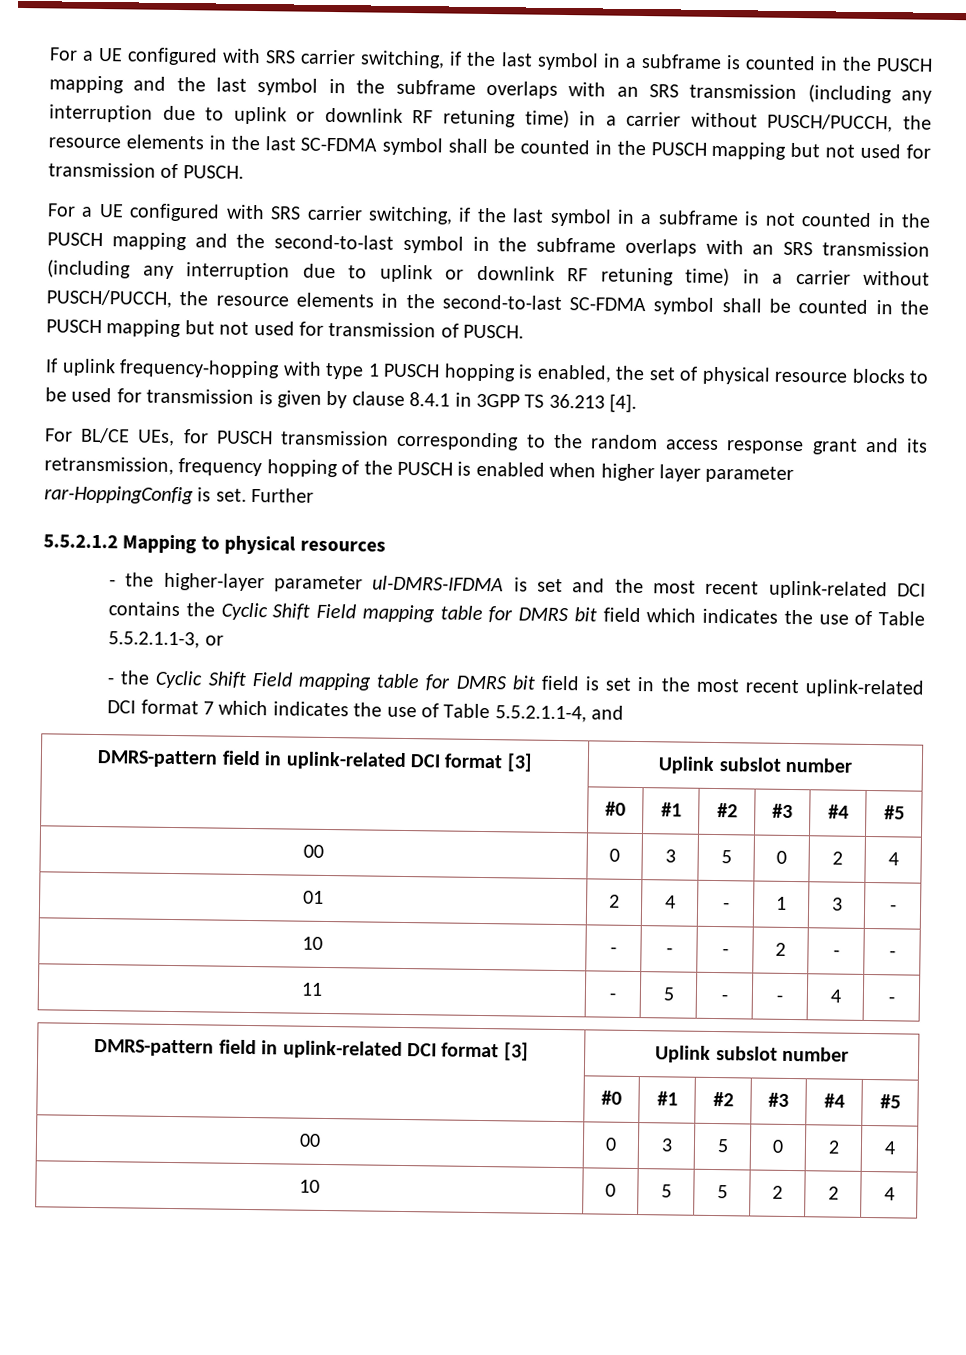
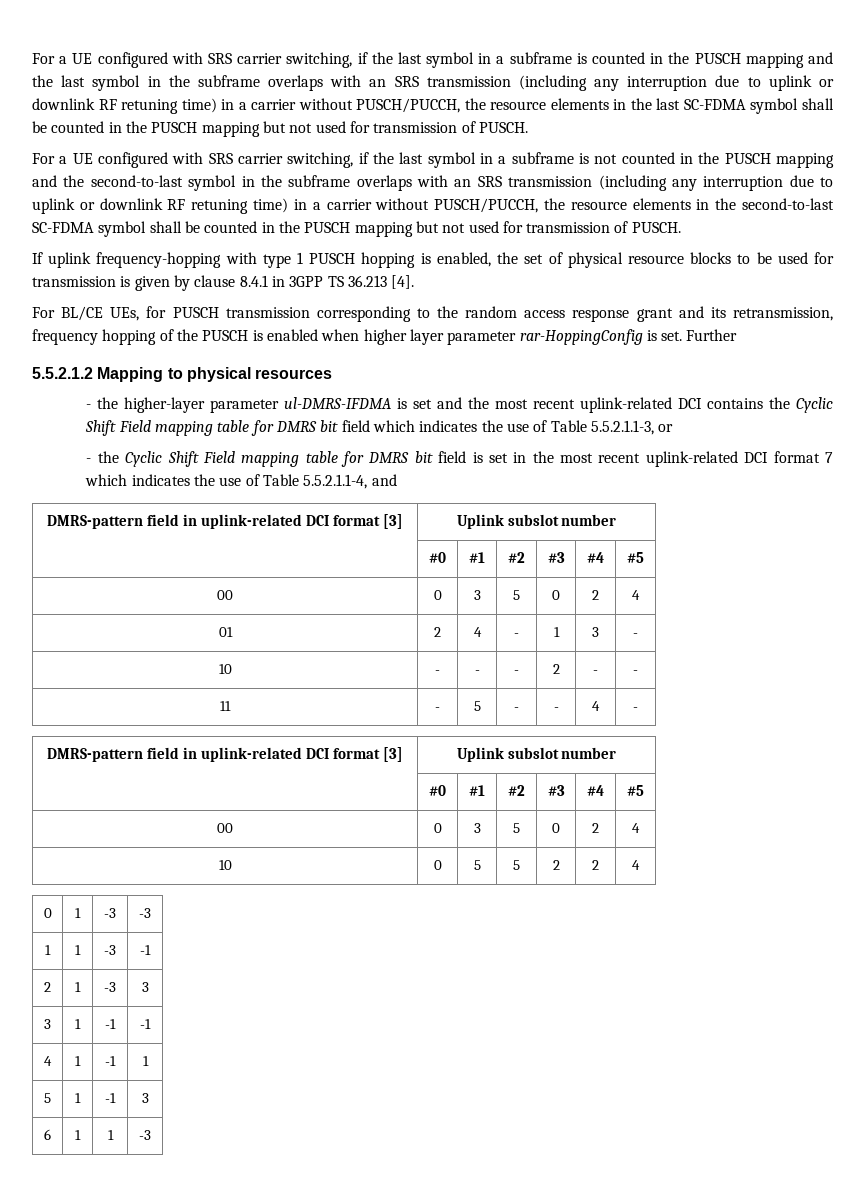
(895, 1194) none -> [43,908,52,918] [75,908,81,918] [104,908,116,918] [139,908,151,918] [45,945,51,955] [75,945,81,955] [104,945,116,955] [140,945,151,955] [44,982,51,992] [75,982,81,992] [104,982,116,992] [141,982,149,992] [44,1019,51,1029] [75,1019,81,1029] [105,1019,116,1029] [140,1019,151,1029] [44,1056,52,1066] [75,1056,81,1066] [105,1056,116,1066] [142,1056,149,1066] [44,1093,51,1103] [75,1093,81,1103] [105,1093,116,1103] [141,1093,149,1103] [44,1129,51,1140] [75,1130,81,1140] [107,1130,114,1140] [139,1130,151,1140] // 0 | 1 | -3 | -3 // 1 | 1 | -3 | -1 // 2 | 1 | -3 | 3 // 3 | 1 | -1 | -1 // 4 | 1 | -1 | 1 // 5 | 1 | -1 | 3 // 6 | 1 | 1 | -3

